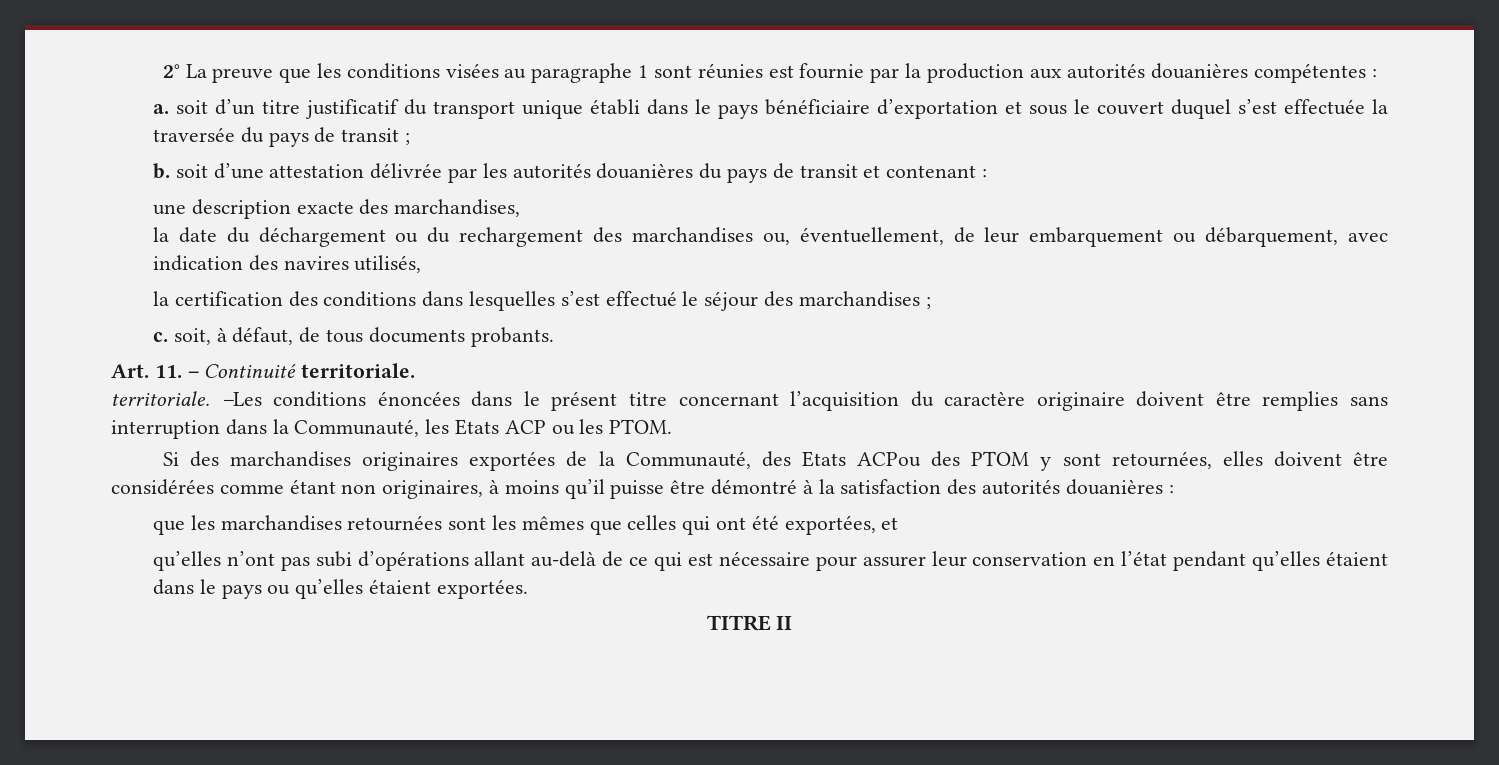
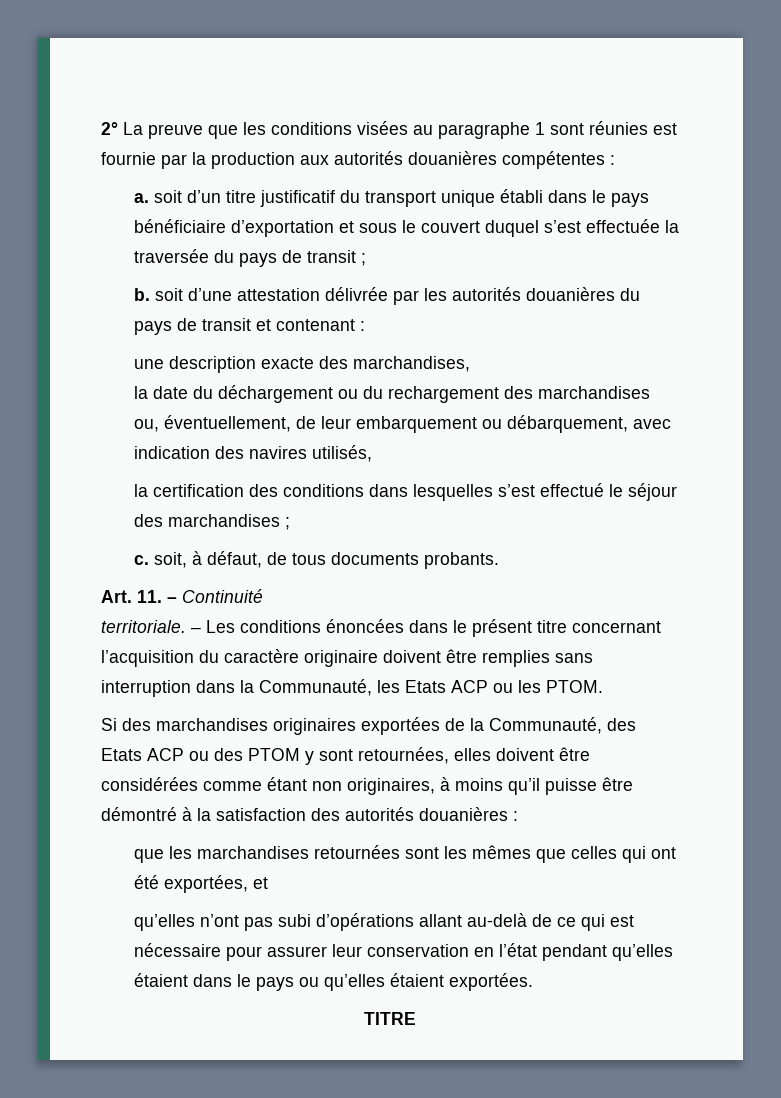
[301,363,416,378] [111,391,262,406] territoriale. // territoriale. –Les -> [101,620,235,633] // territoriale. – Les
[857,452,922,467] ACPou -> [147,748,209,761] ACP ou
[776,616,793,630] II -> (416, 1018) none

